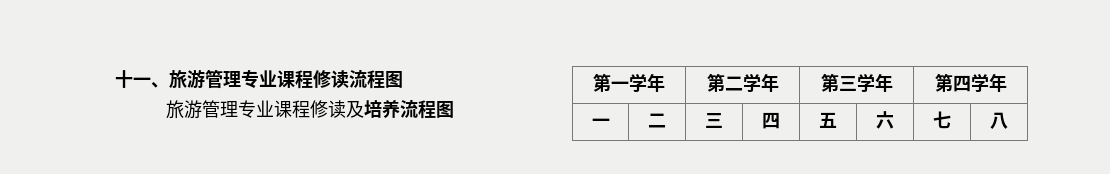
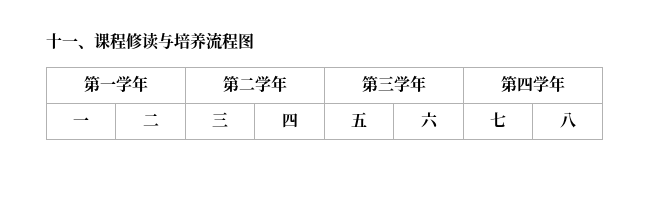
[169,69,404,89] [166,100,364,119] 旅游管理专业课程修读流程图 // 旅游管理专业课程修读及 -> [94,32,174,50] 课程修读与

